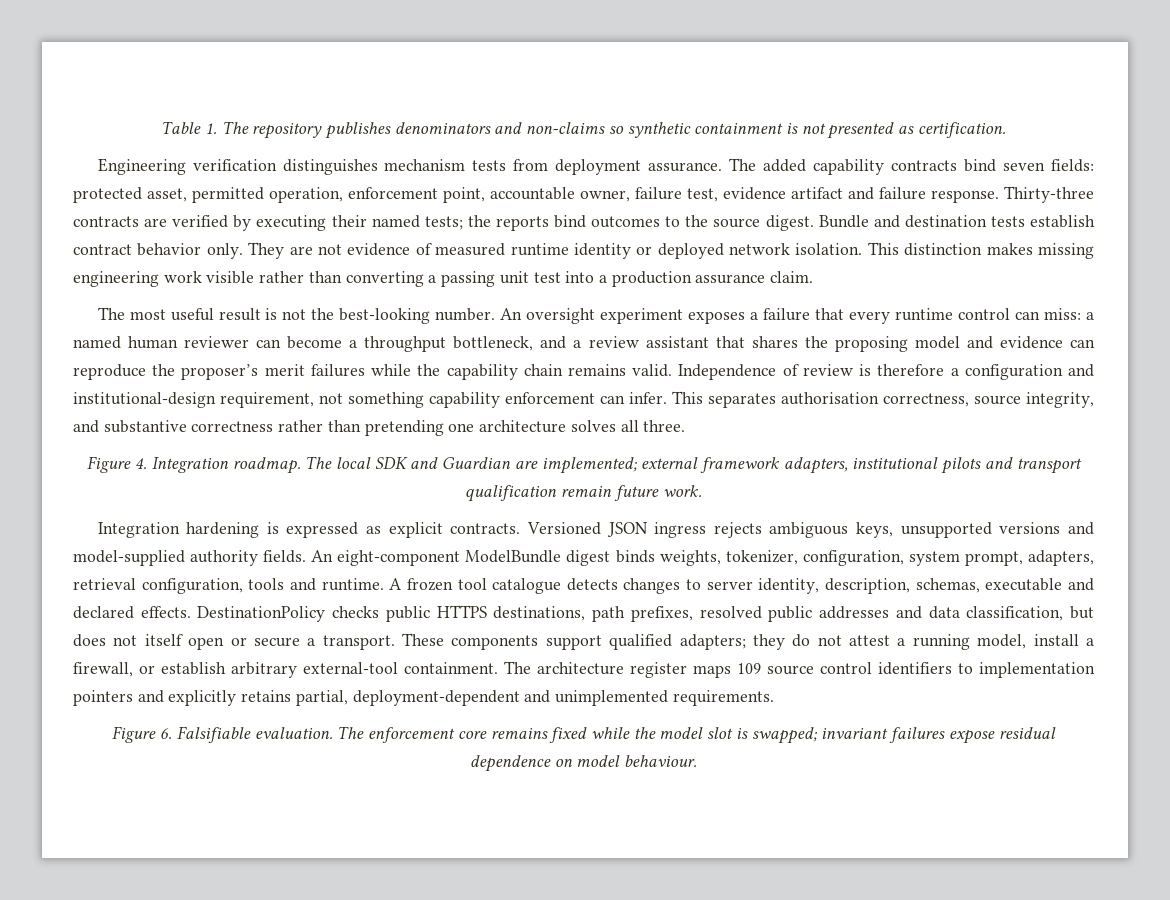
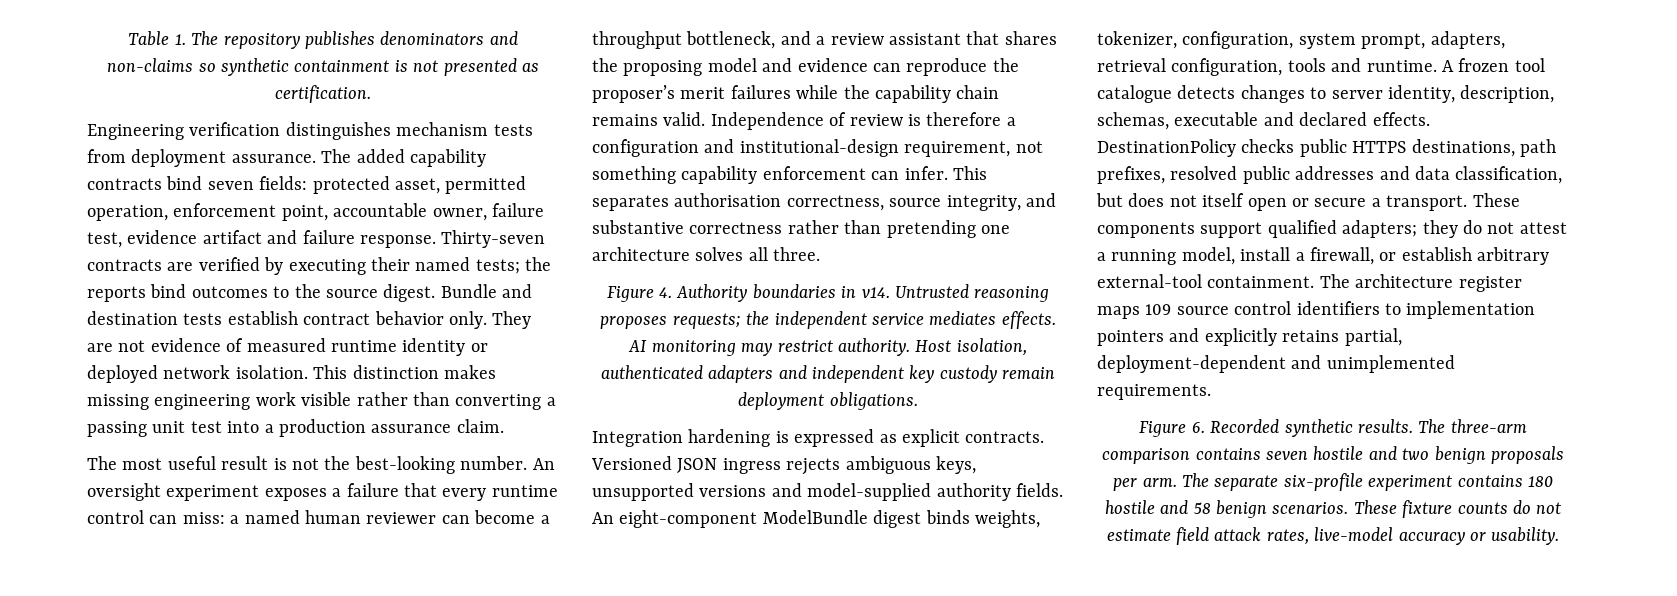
[1004,186,1094,203] Thirty-three -> [441,230,546,248] Thirty-seven
[151,456,1082,474] [465,485,702,502] Integration roadmap. The local SDK and Guardian are implemented; external framework adapters, institutional pilots and transport qualification remain future work. -> [676,284,1050,302] [600,311,1056,329] [628,338,1027,356] [600,365,1056,383] [738,392,918,410] Authority boundaries in v14. Untrusted reasoning proposes requests; the independent service mediates effects. AI monitoring may restrict authority. Host isolation, authenticated adapters and independent key custody remain deployment obligations.
[176,726,1056,744] [469,755,698,772] Falsifiable evaluation. The enforcement core remains fixed while the model slot is swapped; invariant failures expose residual dependence on model behaviour. -> [1210,419,1527,437] [1102,446,1564,464] [1113,473,1553,491] [1104,500,1562,518] [1106,527,1560,545] Recorded synthetic results. The three-arm comparison contains seven hostile and two benign proposals per arm. The separate six-profile experiment contains 180 hostile and 58 benign scenarios. These fixture counts do not estimate field attack rates, live-model accuracy or usability.

